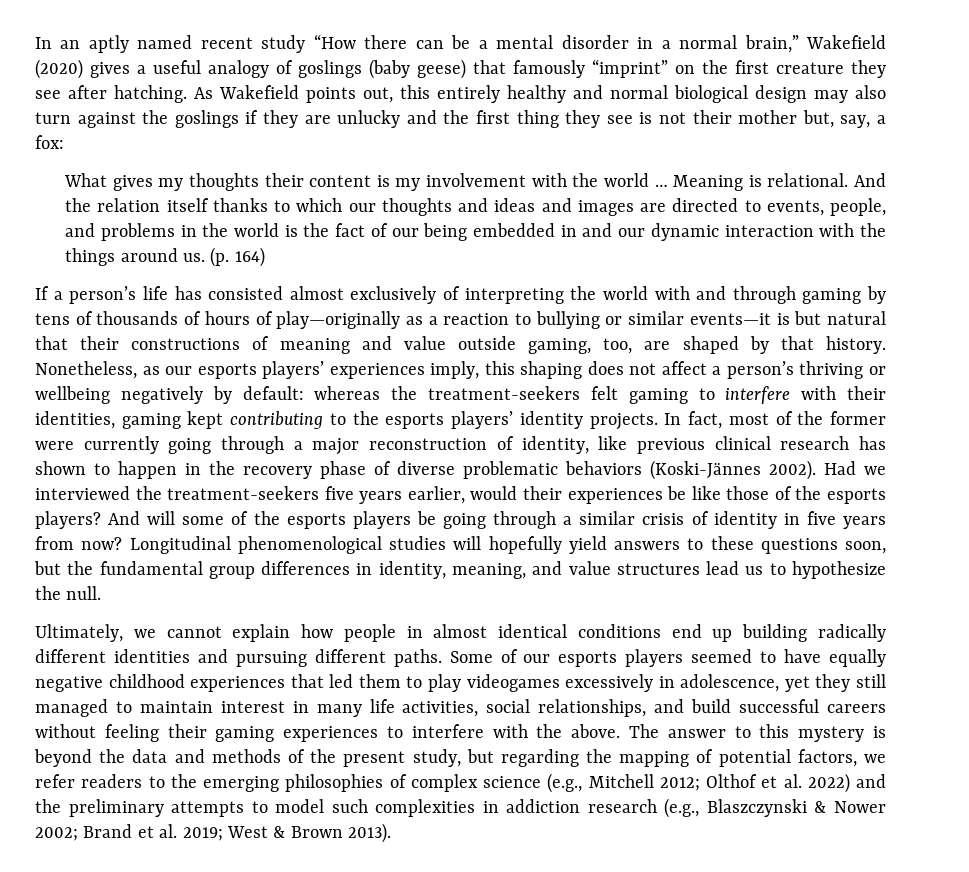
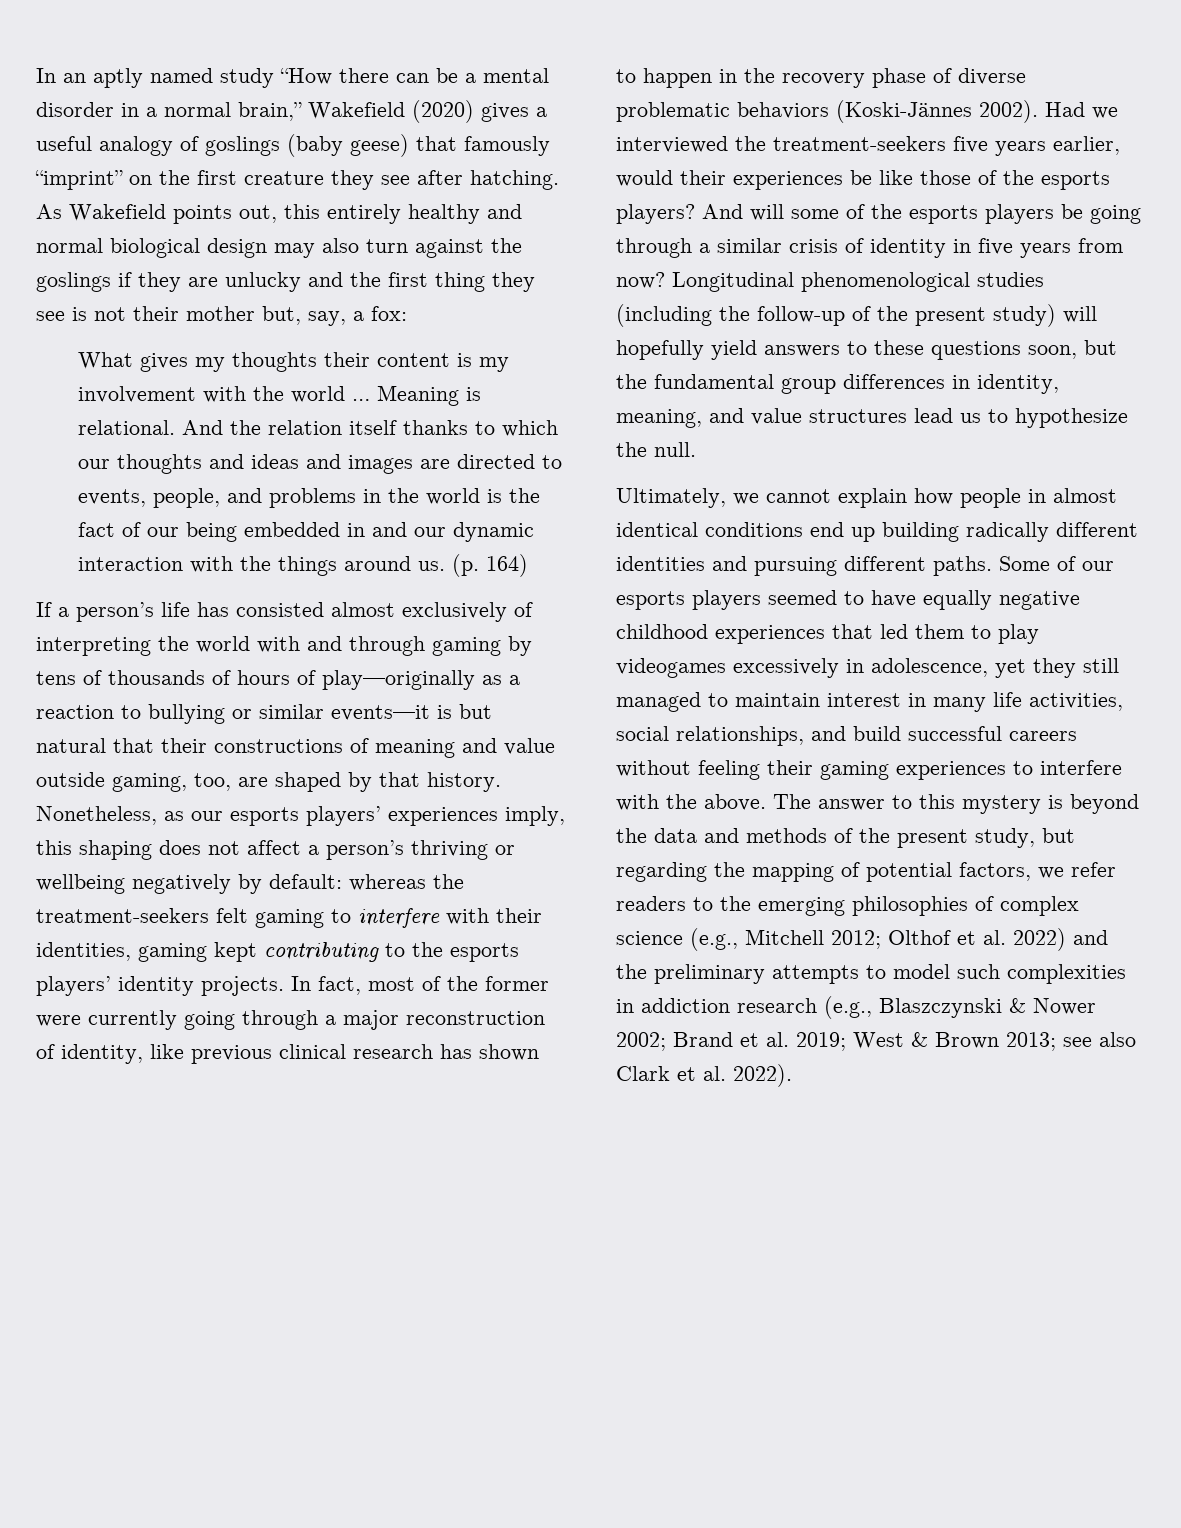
[200,37,253,49] recent -> (213, 75) none
(446, 543) none -> [616,304,1056,327] (including the follow-up of the present study)
[348,823,392,843] 2013). -> [1006,1032,1136,1051] [616,1064,792,1087] 2013; see also Clark et al. 2022).

